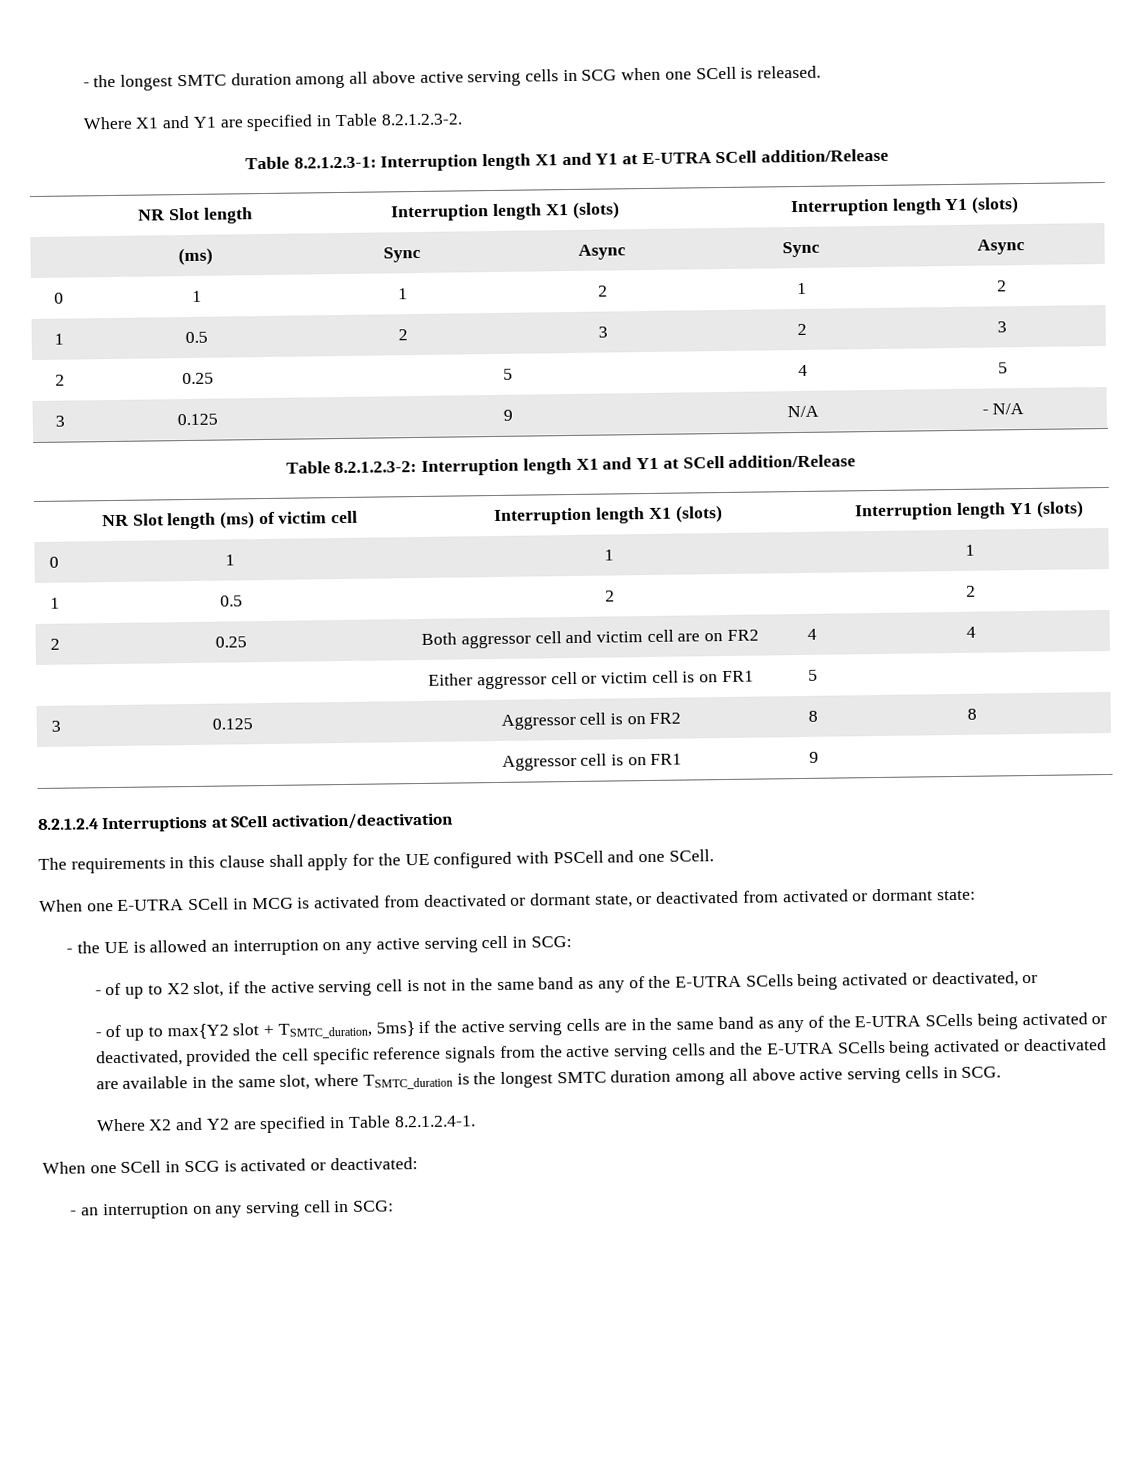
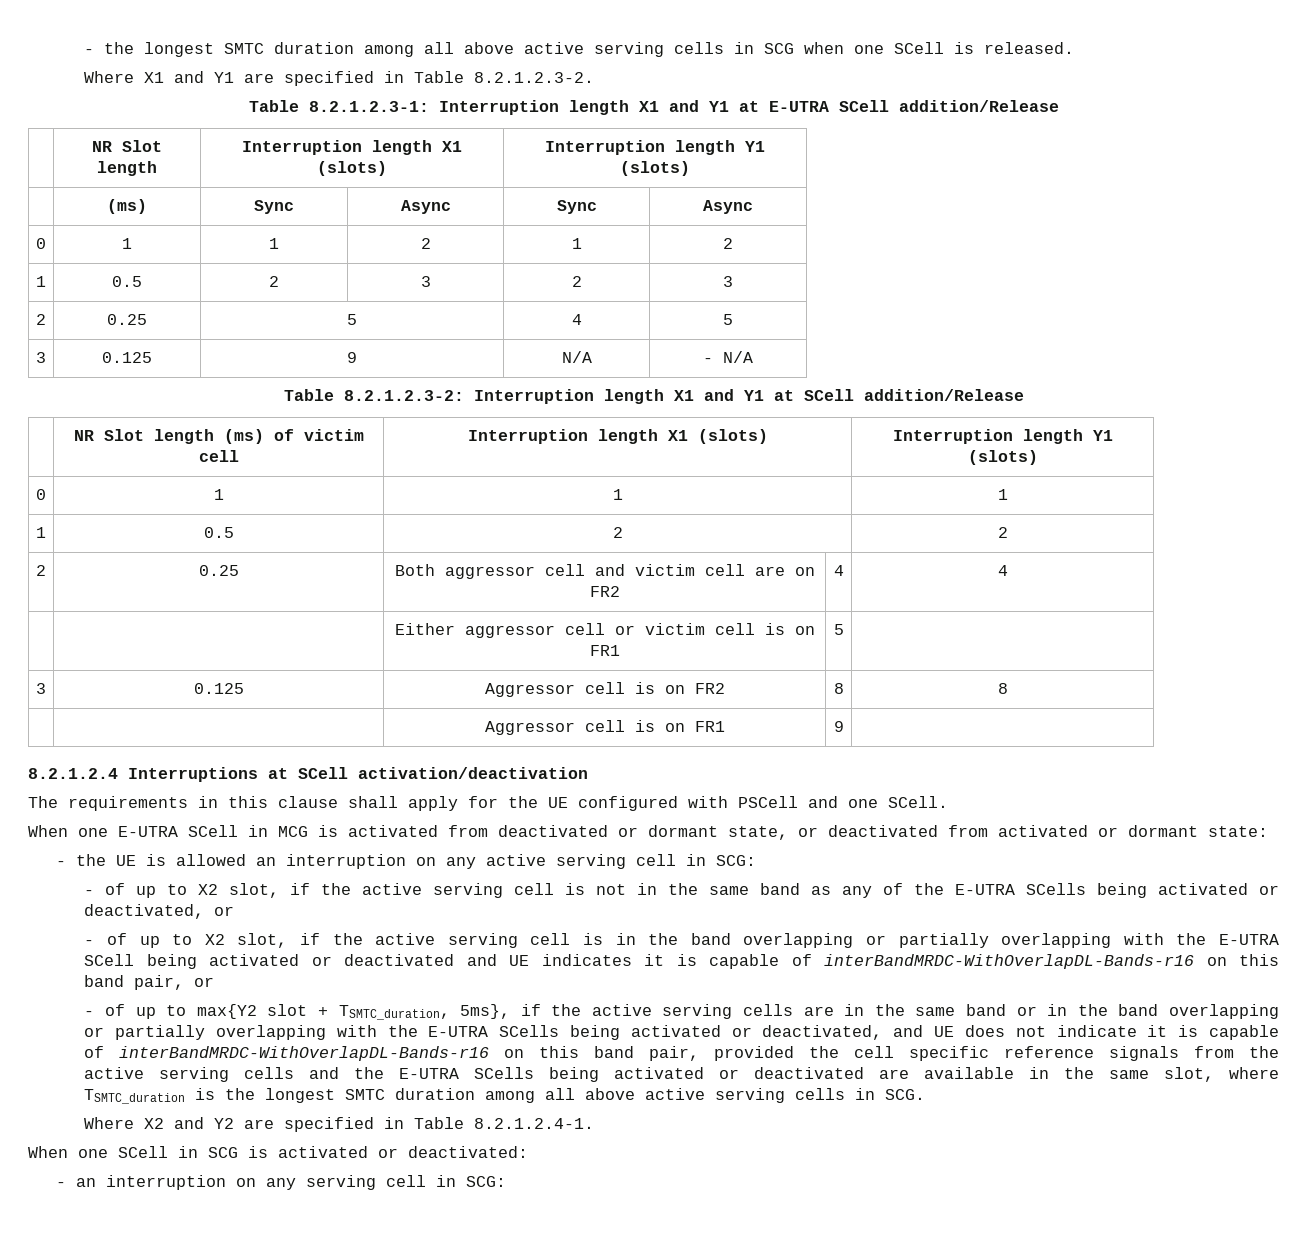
(1039, 979) none -> [84,933,1279,948] [84,954,1279,969] [84,975,215,990] // - of up to X2 slot, if the active serving cell is in the band overlapping or partially overlapping with the E-UTRA SCell being activated or deactivated and UE indicates it is capable of interBandMRDC-WithOverlapDL-Bands-r16 on this band pair, or
[375,1021,415,1037] 5ms} -> [460,1004,511,1019] 5ms},
[757,1012,1108,1033] [95,1050,183,1067] as any of the E-UTRA SCells being activated or deactivated, -> [1016,1004,1279,1019] [84,1025,1279,1040] [84,1046,700,1061] or in the band overlapping or partially overlapping with the E-UTRA SCells being activated or deactivated, and UE does not indicate it is capable of interBandMRDC-WithOverlapDL-Bands-r16 on this band pair,

